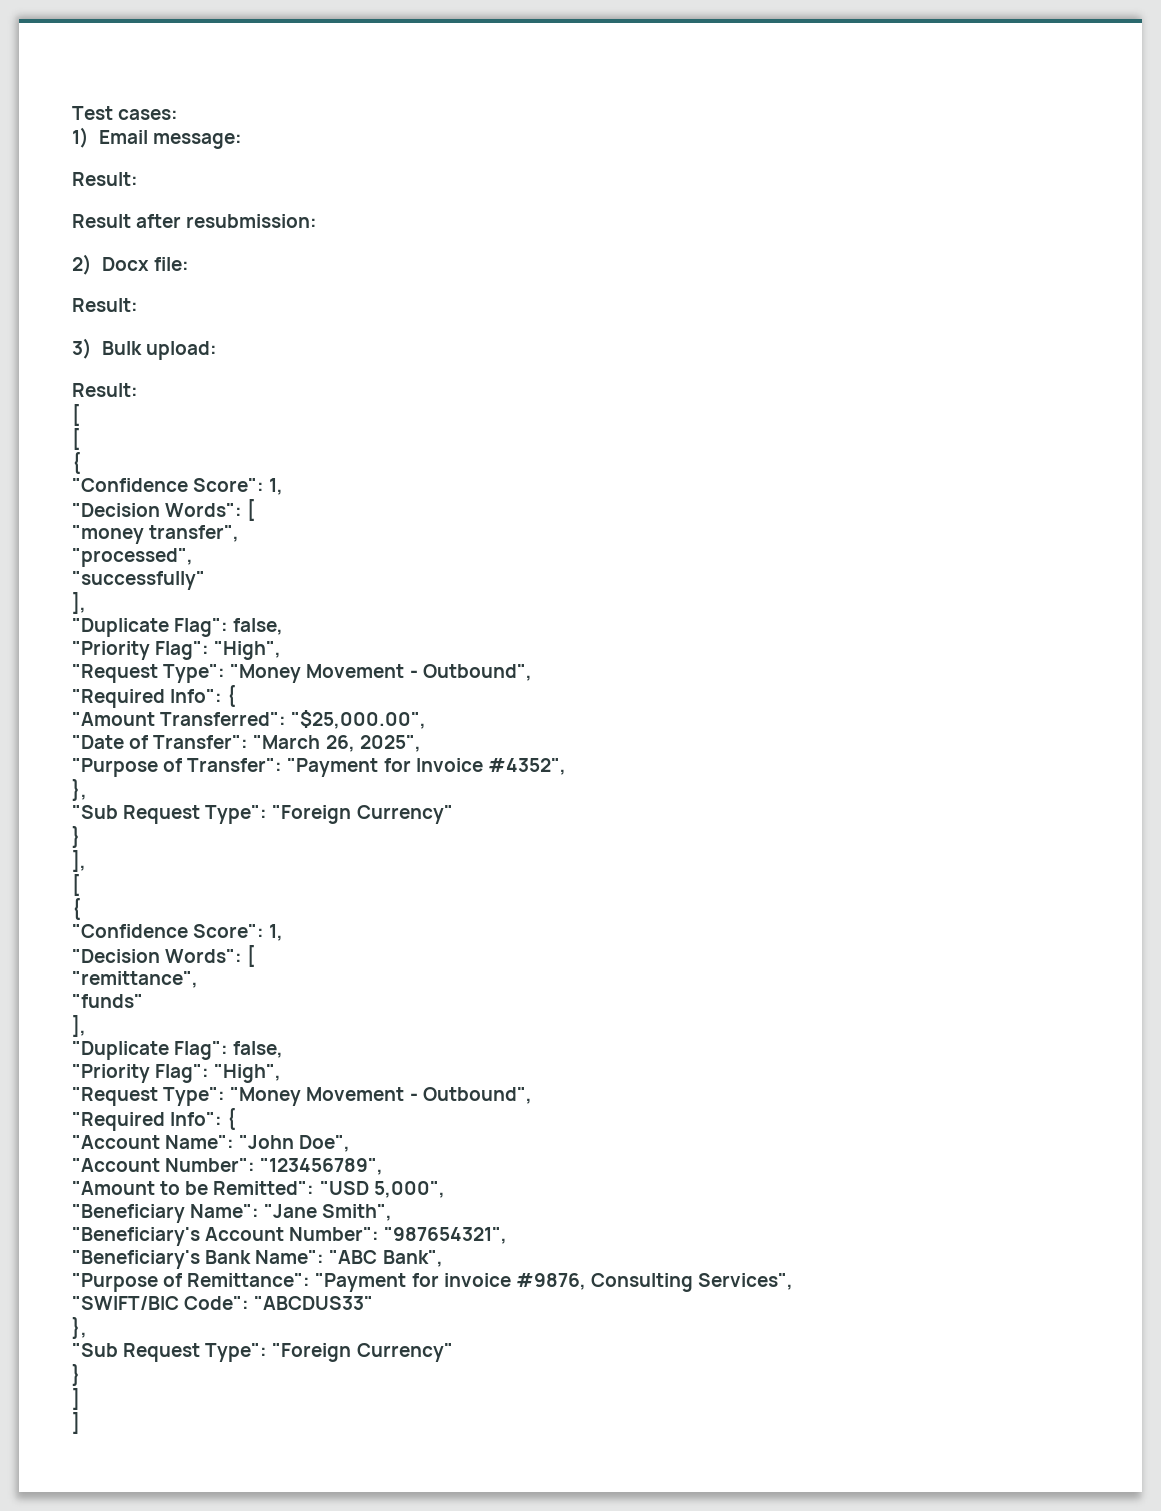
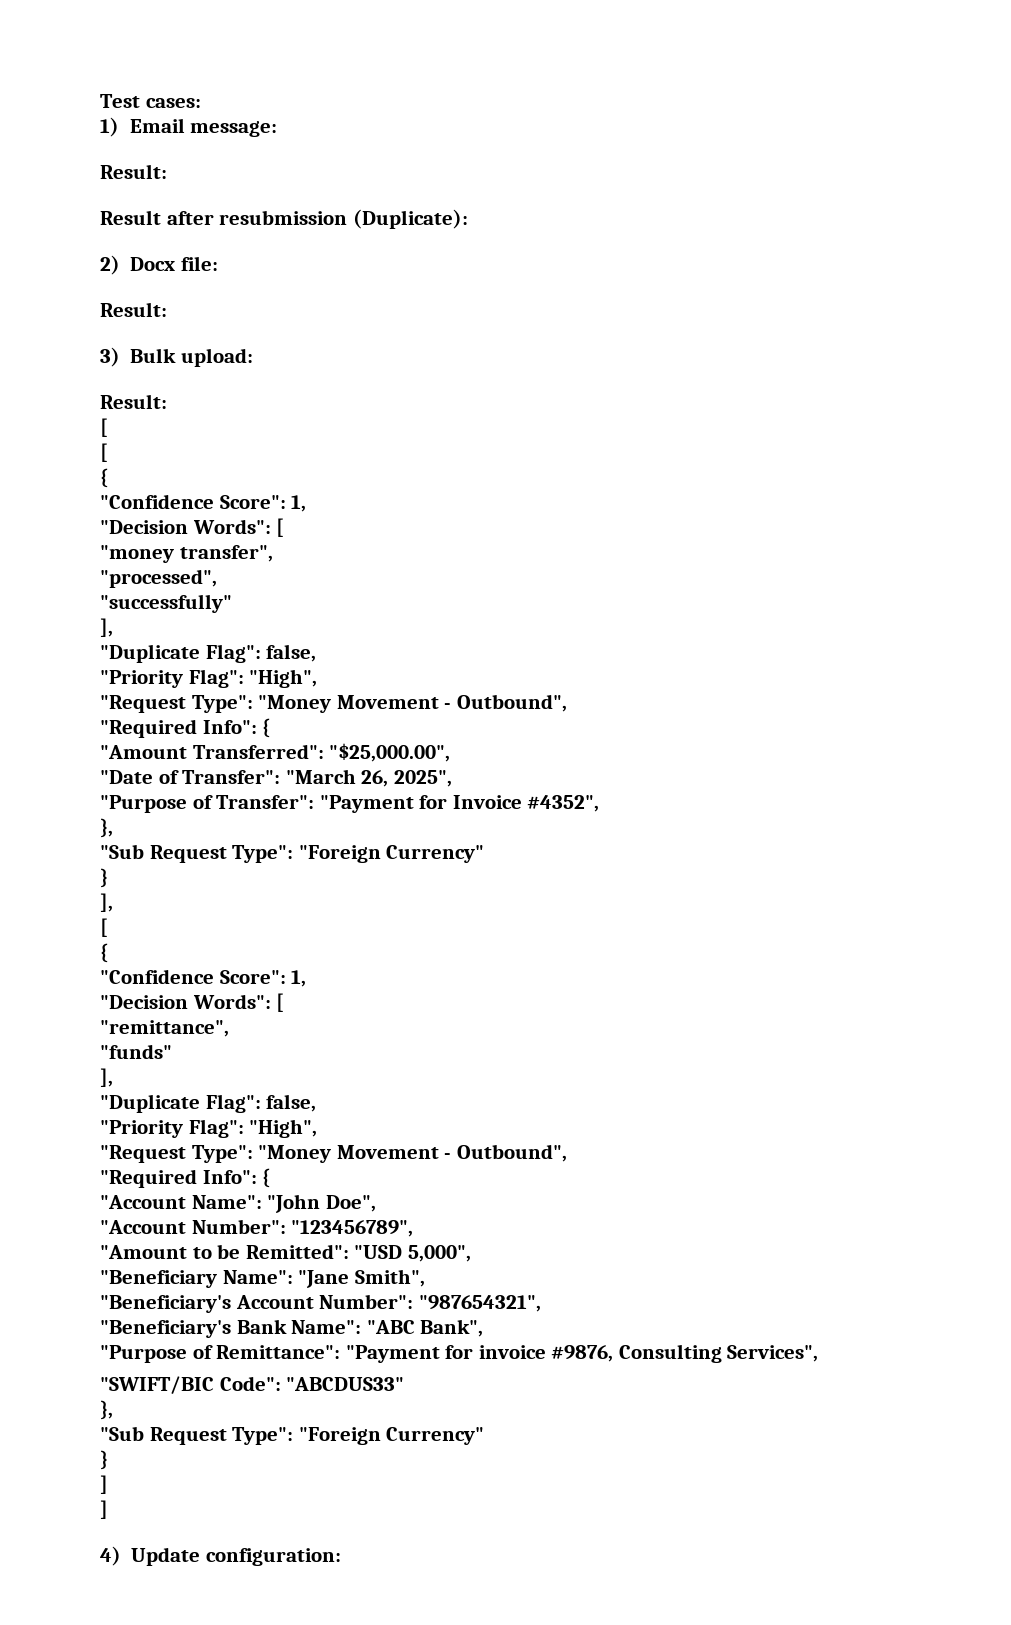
[186,214,318,228] resubmission: -> [219,209,468,229] resubmission (Duplicate):
(80, 1423) none -> [100,1546,341,1566] // 4) Update configuration:

